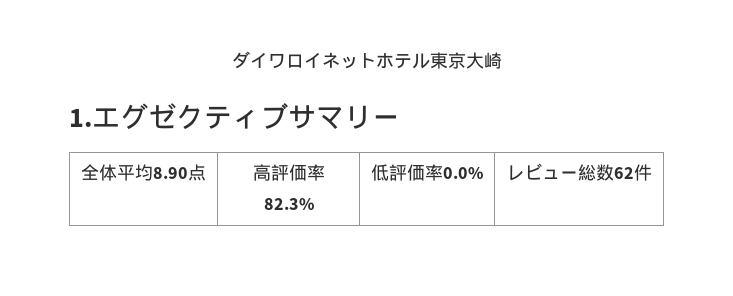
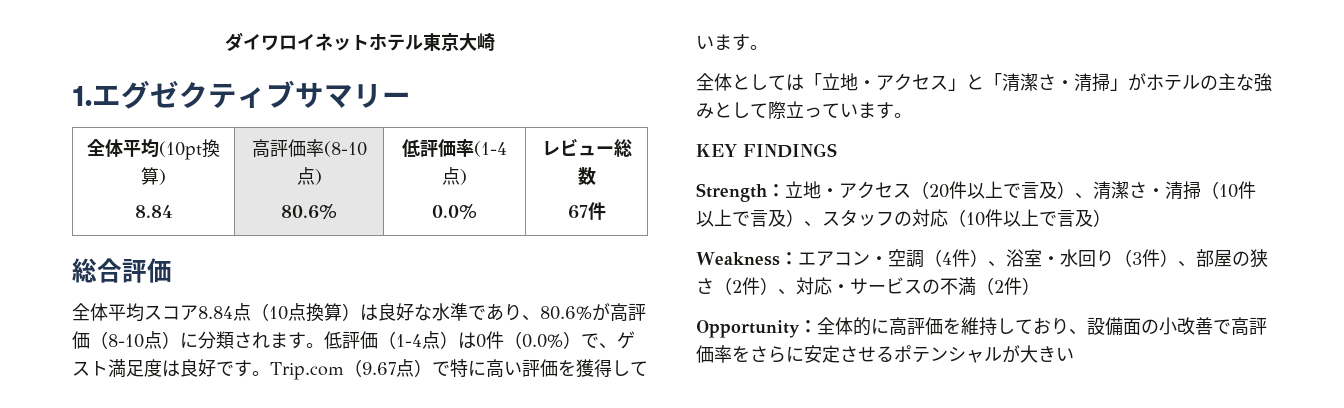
[153,164,206,181] [252,164,325,181] [263,198,314,210] 8.90点 | 高評価率82.3% -> [159,139,220,160] [141,167,166,185] [134,205,173,218] [251,139,367,158] [296,167,322,185] [281,203,337,219] (10pt換算) // 8.84 | 高評価率(8-10点) // 80.6%
(443, 172) none -> [474,141,508,157] [442,167,468,185] (1-4点) //
[614,164,652,181] 62件 -> [567,202,606,220] [72,258,172,283] [72,303,646,322] [72,331,635,349] [72,359,648,380] [696,34,768,51] [696,73,1272,92] [696,101,912,120] [696,143,837,158] [696,181,1256,202] [696,209,1111,227] [696,249,1268,268] [696,277,1040,296] [696,317,1267,338] [696,345,1074,363] // 67件 // 総合評価 // 全体平均スコア8.84点（10点換算）は良好な水準であり、80.6%が高評価（8-10点）に分類されます。低評価（1-4点）は0件（0.0%）で、ゲスト満足度は良好です。Trip.com（9.67点）で特に高い評価を獲得しています。 // 全体としては「立地・アクセス」と「清潔さ・清掃」がホテルの主な強みとして際立っています。 // KEY FINDINGS // Strength：立地・アクセス（20件以上で言及）、清潔さ・清掃（10件以上で言及）、スタッフの対応（10件以上で言及） // Weakness：エアコン・空調（4件）、浴室・水回り（3件）、部屋の狭さ（2件）、対応・サービスの不満（2件） // Opportunity：全体的に高評価を維持しており、設備面の小改善で高評価率をさらに安定させるポテンシャルが大きい

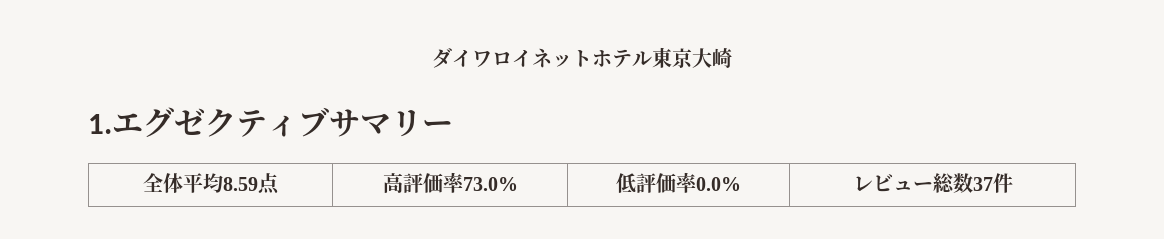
[159,139,220,160] [141,167,166,185] [134,205,173,218] [251,139,367,158] [296,167,322,185] [281,203,337,219] (10pt換算) // 8.84 | 高評価率(8-10点) // 80.6% -> [223,173,280,195] [382,172,518,193] 8.59点 | 高評価率73.0%
[474,141,508,157] [442,167,468,185] (1-4点) // -> (697, 182) none
[567,202,606,220] [72,258,172,283] [72,303,646,322] [72,331,635,349] [72,359,648,380] [696,34,768,51] [696,73,1272,92] [696,101,912,120] [696,143,837,158] [696,181,1256,202] [696,209,1111,227] [696,249,1268,268] [696,277,1040,296] [696,317,1267,338] [696,345,1074,363] // 67件 // 総合評価 // 全体平均スコア8.84点（10点換算）は良好な水準であり、80.6%が高評価（8-10点）に分類されます。低評価（1-4点）は0件（0.0%）で、ゲスト満足度は良好です。Trip.com（9.67点）で特に高い評価を獲得しています。 // 全体としては「立地・アクセス」と「清潔さ・清掃」がホテルの主な強みとして際立っています。 // KEY FINDINGS // Strength：立地・アクセス（20件以上で言及）、清潔さ・清掃（10件以上で言及）、スタッフの対応（10件以上で言及） // Weakness：エアコン・空調（4件）、浴室・水回り（3件）、部屋の狭さ（2件）、対応・サービスの不満（2件） // Opportunity：全体的に高評価を維持しており、設備面の小改善で高評価率をさらに安定させるポテンシャルが大きい -> [972,173,1013,193] 37件

